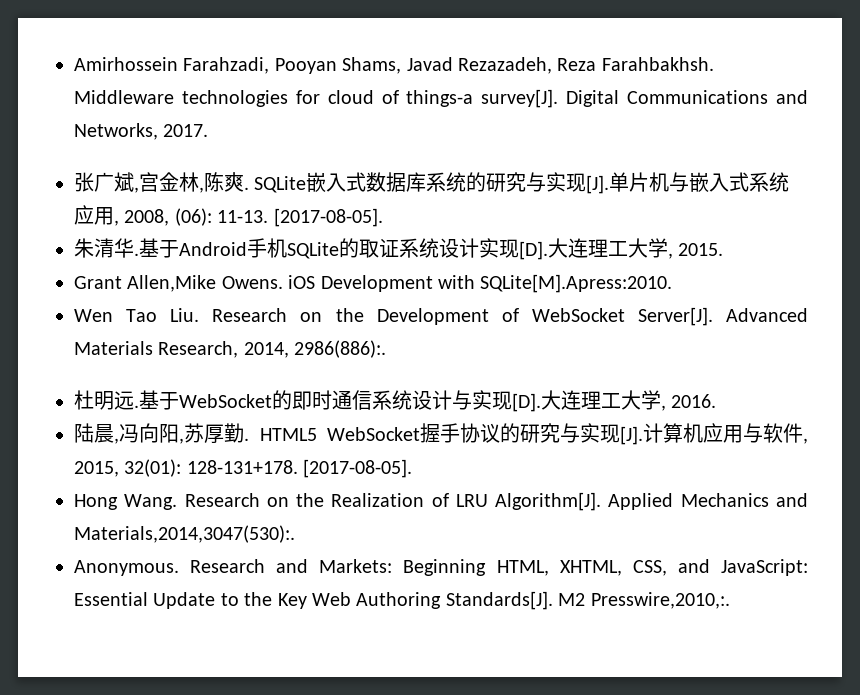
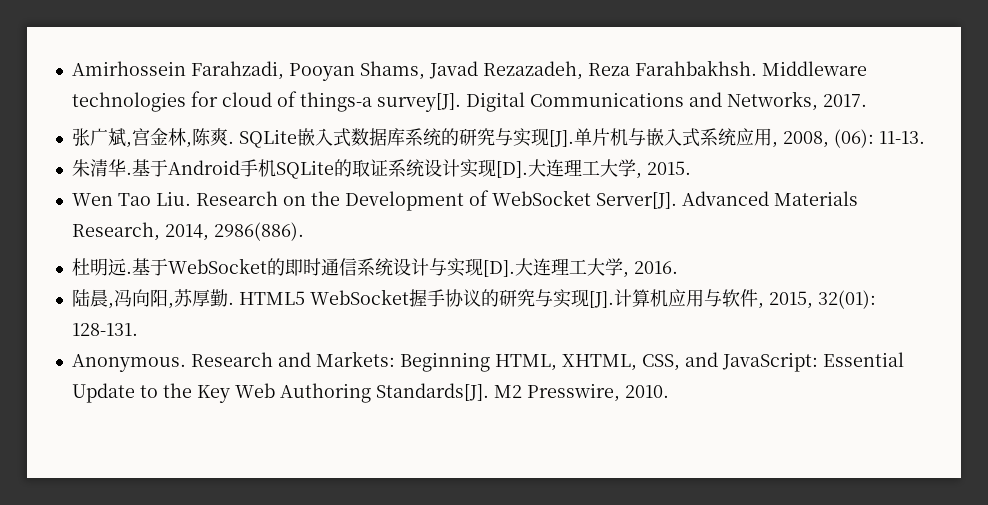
[273,208,383,227] [2017-08-05]. -> (925, 137) none
[74,274,673,293] // Grant Allen,Mike Owens. iOS Development with SQLite[M].Apress:2010. -> (691, 168) none
[294,340,387,358] 2986(886):. -> [213,222,304,241] 2986(886).
[186,459,413,478] [74,492,808,511] [74,525,295,543] 128-131+178. [2017-08-05]. // Hong Wang. Research on the Realization of LRU Algorithm[J]. Applied Mechanics and Materials,2014,3047(530):. -> [71,323,138,336] 128-131.
[590,592,730,609] Presswire,2010,:. -> [526,383,669,402] Presswire, 2010.

